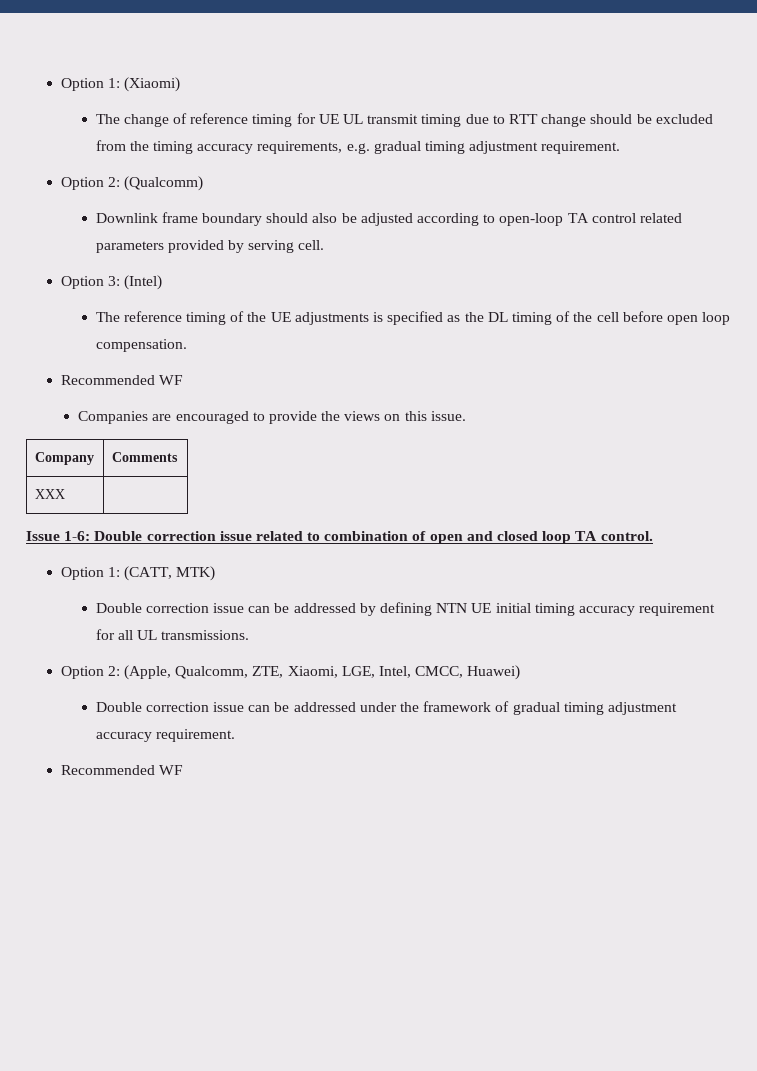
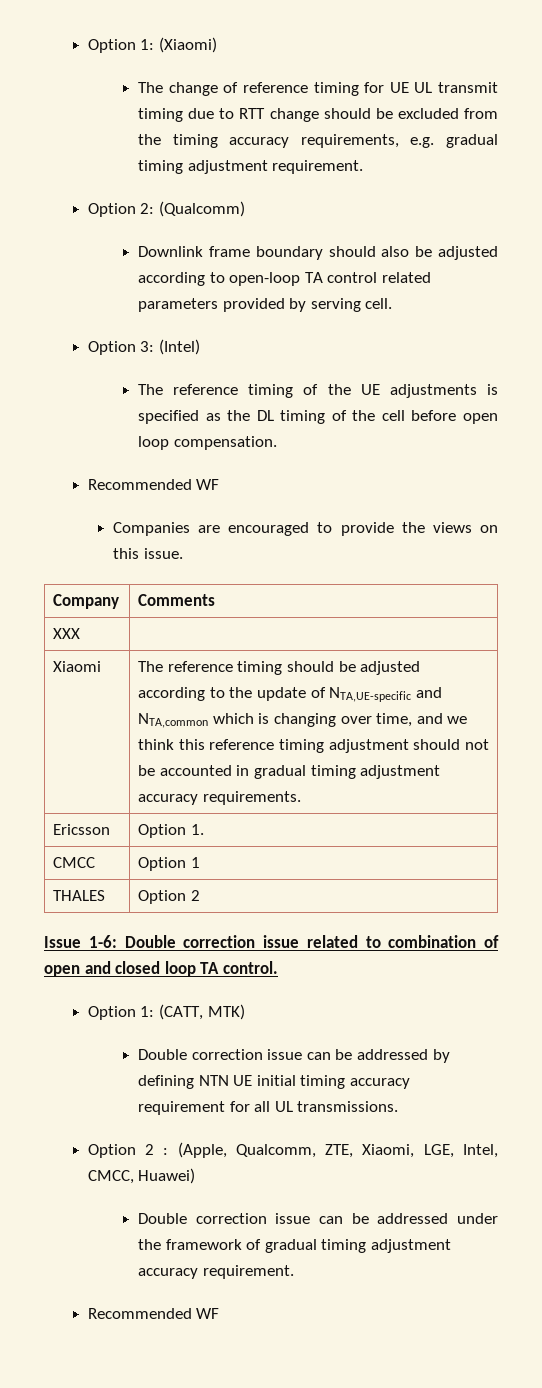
(65, 494) none -> [53,661,102,672] [138,661,421,675] [138,687,442,702] [138,713,468,728] [138,739,489,753] [138,765,441,779] [138,791,301,805] [53,824,111,835] [138,824,204,838] [53,857,96,868] [138,857,200,871] [53,890,106,901] [138,890,200,904] // Xiaomi | The reference timing should be adjusted according to the update of NTA,UE-specific and NTA,common which is changing over time, and we think this reference timing adjustment should not be accounted in gradual timing adjustment accuracy requirements. // Ericsson | Option 1. // CMCC | Option 1 // THALES | Option 2
[107,666,120,676] 2: -> [145,1144,169,1155] 2 :

